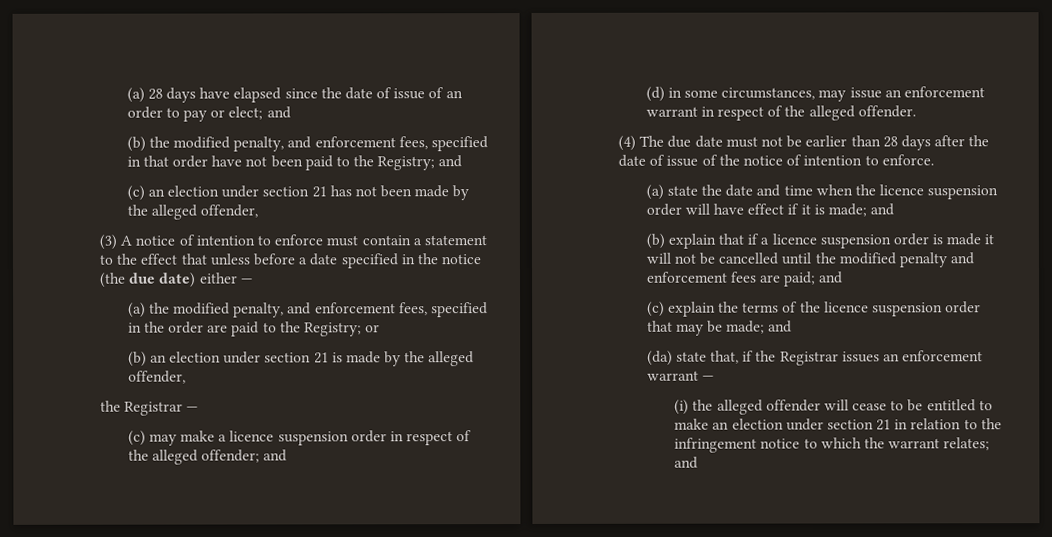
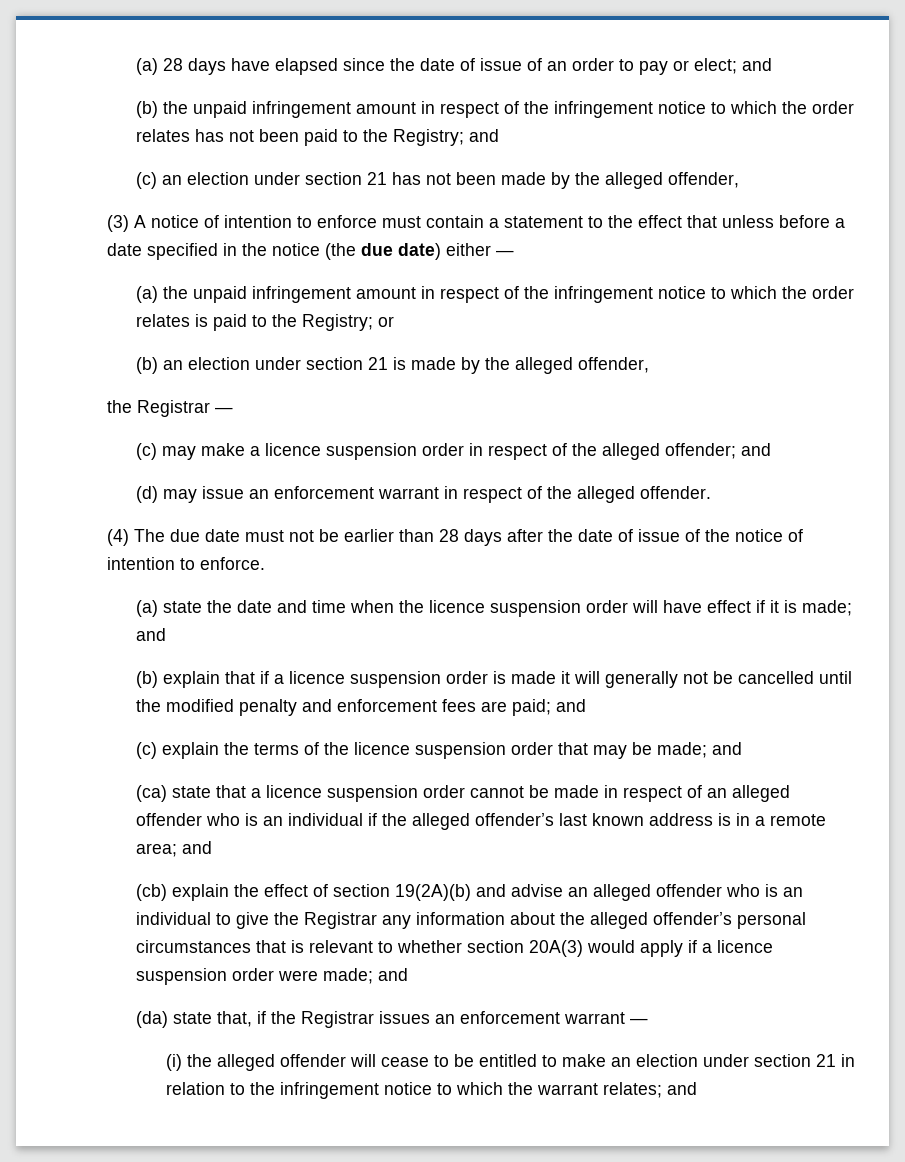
[172,136,488,152] [126,155,243,168] modified penalty, and enforcement fees, specified in that order have -> [193,101,855,118] [136,129,225,142] unpaid infringement amount in respect of the infringement notice to which the order relates has
[172,302,488,318] [127,321,229,334] modified penalty, and enforcement fees, specified in the order are -> [193,286,855,303] [136,314,209,327] unpaid infringement amount in respect of the infringement notice to which the order relates is
[667,87,816,100] in some circumstances, -> (159, 494) none
(671, 258) none -> [605,671,679,688] generally
(793, 326) none -> [136,785,791,802] [136,813,827,830] [136,841,213,857] [136,884,804,901] [136,912,807,929] [136,940,774,957] [136,968,409,985] // (ca) state that a licence suspension order cannot be made in respect of an alleged offender who is an individual if the alleged offender’s last known address is in a remote area; and // (cb) explain the effect of section 19(2A)(b) and advise an alleged offender who is an individual to give the Registrar any information about the alleged offender’s personal circumstances that is relevant to whether section 20A(3) would apply if a licence suspension order were made; and

